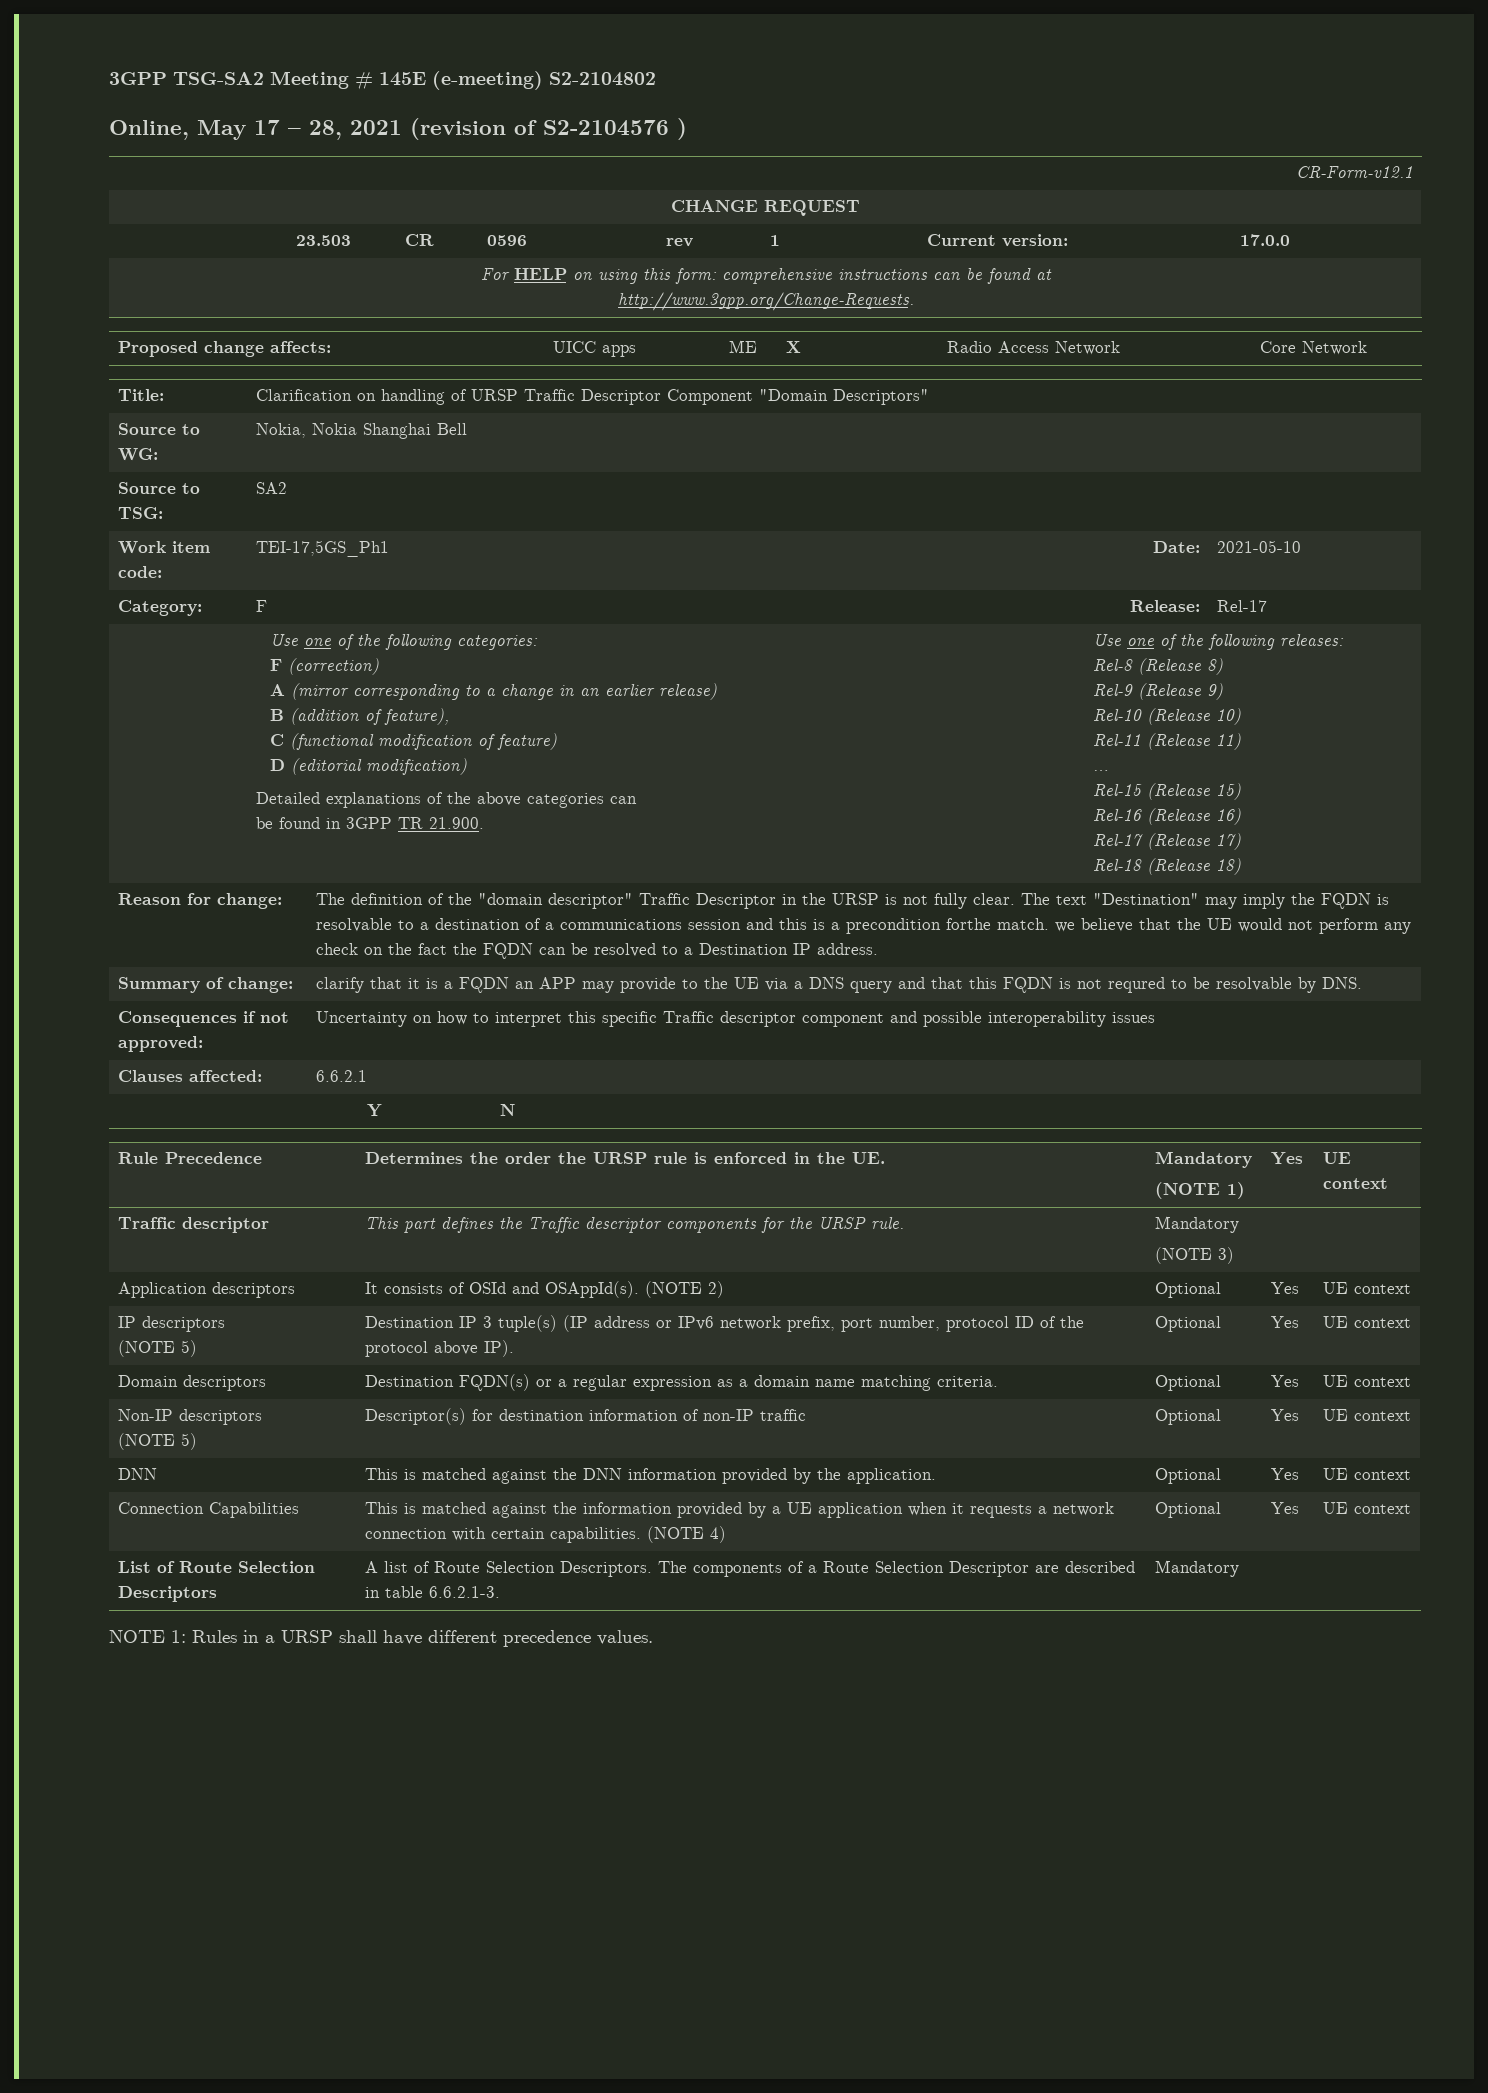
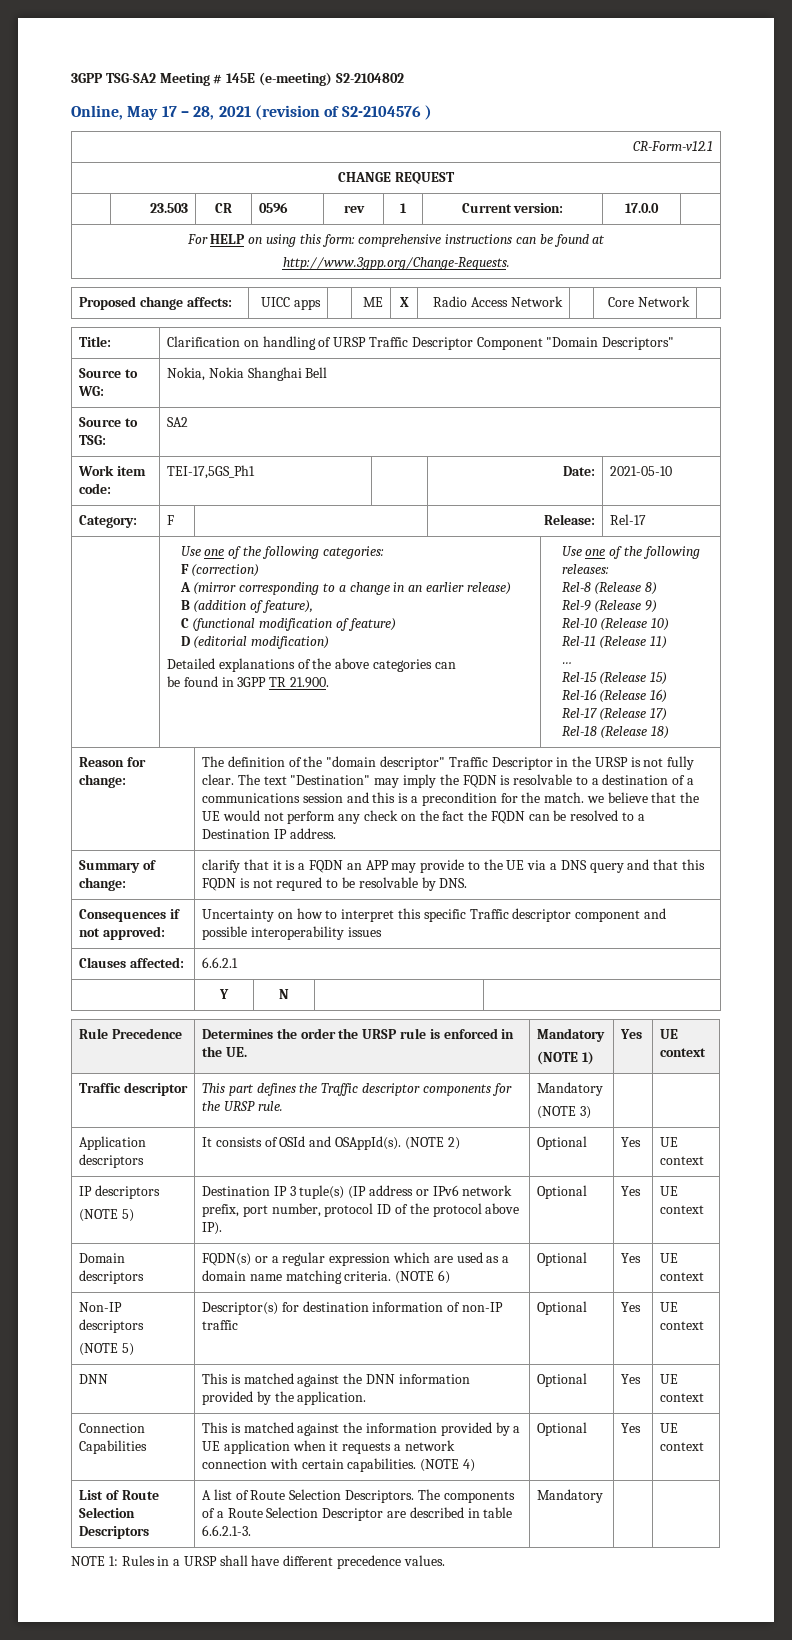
[946,918,992,930] forthe -> [500,792,541,803] for the
[365,1375,455,1387] Destination -> (145, 1277) none
(713, 1383) none -> [393,1252,483,1263] which are used
(999, 1381) none -> [395,1270,451,1284] (NOTE 6)

